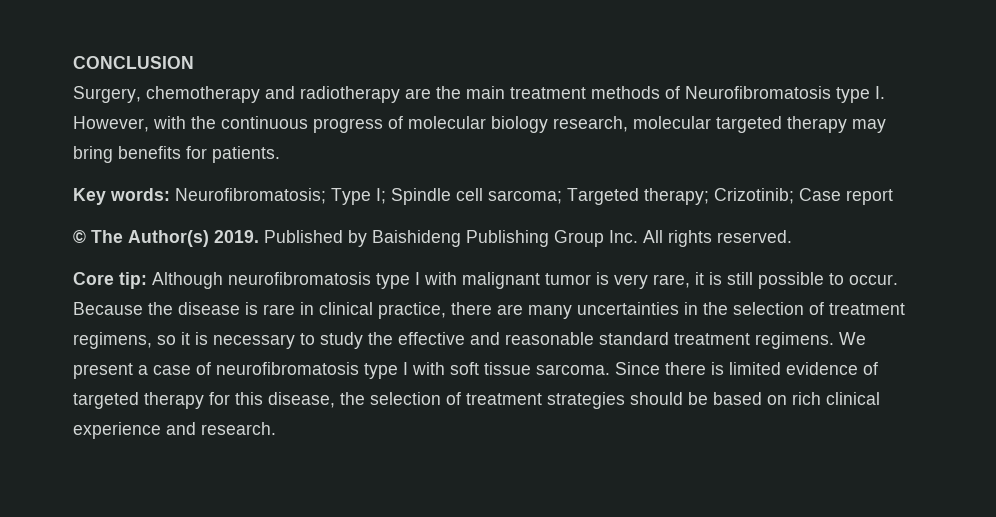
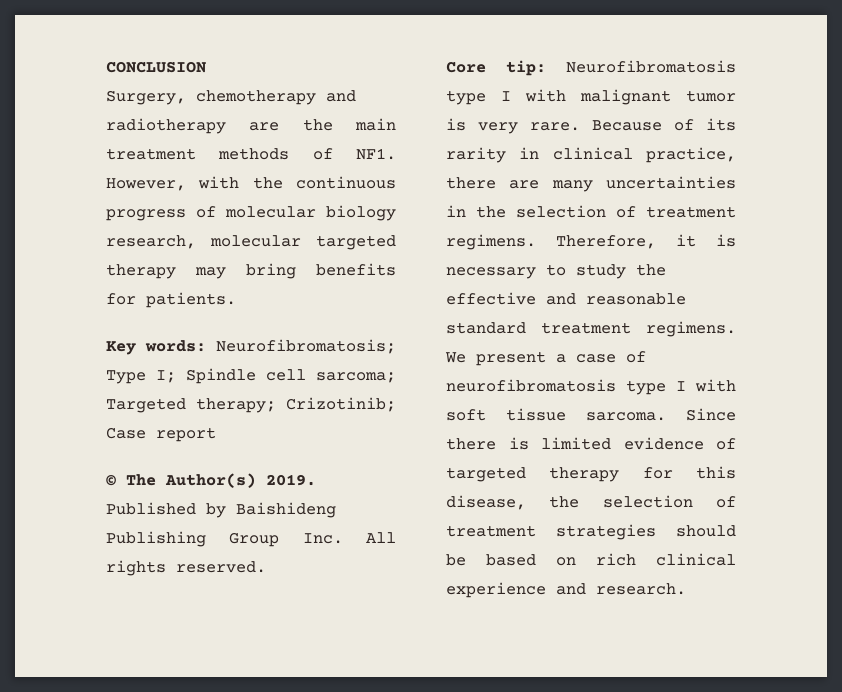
[685,86,885,103] Neurofibromatosis type I. -> [356,148,396,160] NF1.
[152,272,371,289] Although neurofibromatosis -> [566,60,736,73] Neurofibromatosis
[653,272,898,289] [73,302,295,315] rare, it is still possible to occur. Because the disease is rare -> [530,118,736,131] [446,147,506,163] rare. Because of its rarity
[73,332,176,349] regimens, so -> [446,234,656,250] regimens. Therefore,

